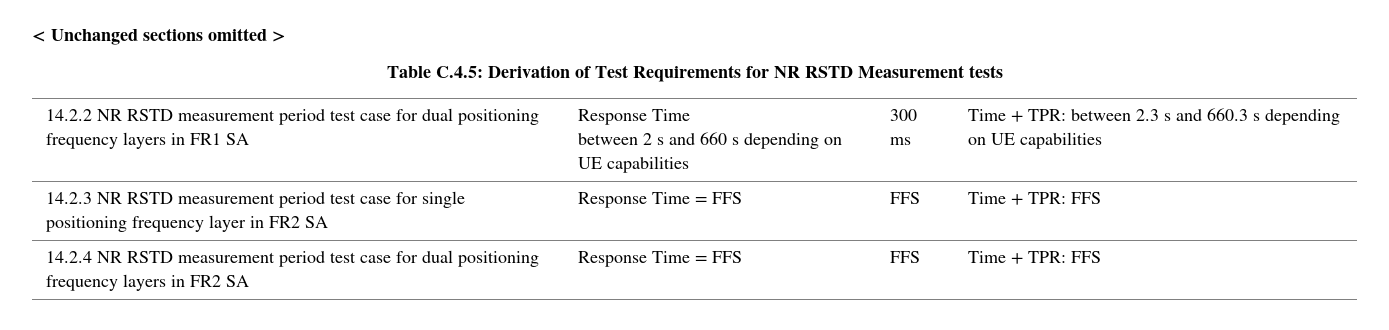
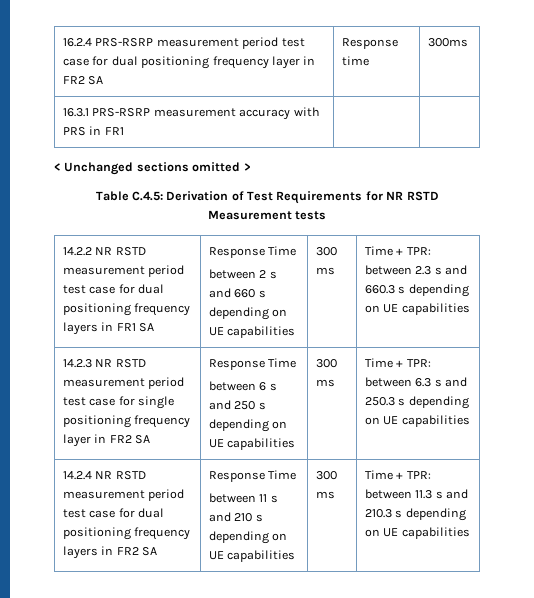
(32, 36) none -> [63,37,305,49] [63,56,316,69] [63,76,104,85] [342,38,399,49] [342,56,370,66] [428,38,469,47] [63,107,320,120] [63,126,124,136] 16.2.4 PRS-RSRP measurement period test case for dual positioning frequency layer in FR2 SA | Response time | 300ms // 16.3.1 PRS-RSRP measurement accuracy with PRS in FR1 | | //
[695,192,743,204] [890,192,921,204] [968,192,1102,205] = FFS | FFS | Time + TPR: FFS -> [209,381,277,391] [209,400,266,410] [209,419,288,432] [209,438,296,450] [316,359,338,368] [316,379,336,387] [365,358,431,368] [365,377,468,387] [365,396,469,409] [365,415,470,427] // between 6 s and 250 s depending on UE capabilities | 300 ms | Time + TPR: between 6.3 s and 250.3 s depending on UE capabilities
[695,251,743,263] [890,251,921,263] [968,251,1102,264] = FFS | FFS | Time + TPR: FFS -> [209,493,278,503] [209,512,263,522] [209,531,288,544] [209,550,296,562] [316,471,338,480] [316,491,336,499] [365,470,431,480] [365,489,469,499] [365,508,466,521] [365,527,470,539] // between 11 s and 210 s depending on UE capabilities | 300 ms | Time + TPR: between 11.3 s and 210.3 s depending on UE capabilities

